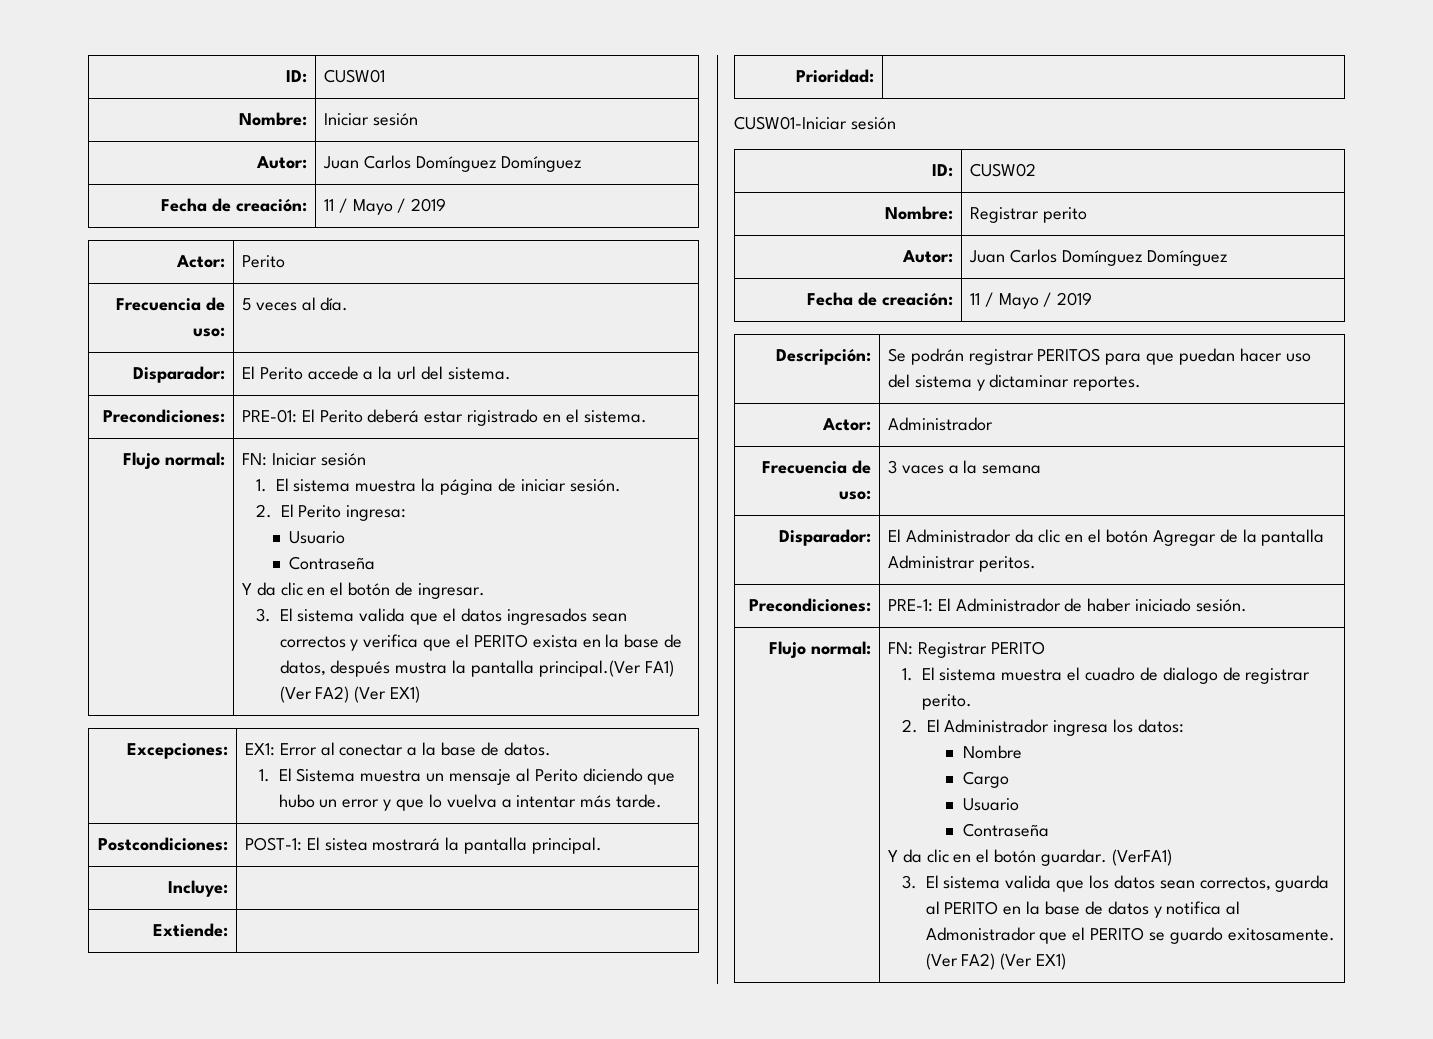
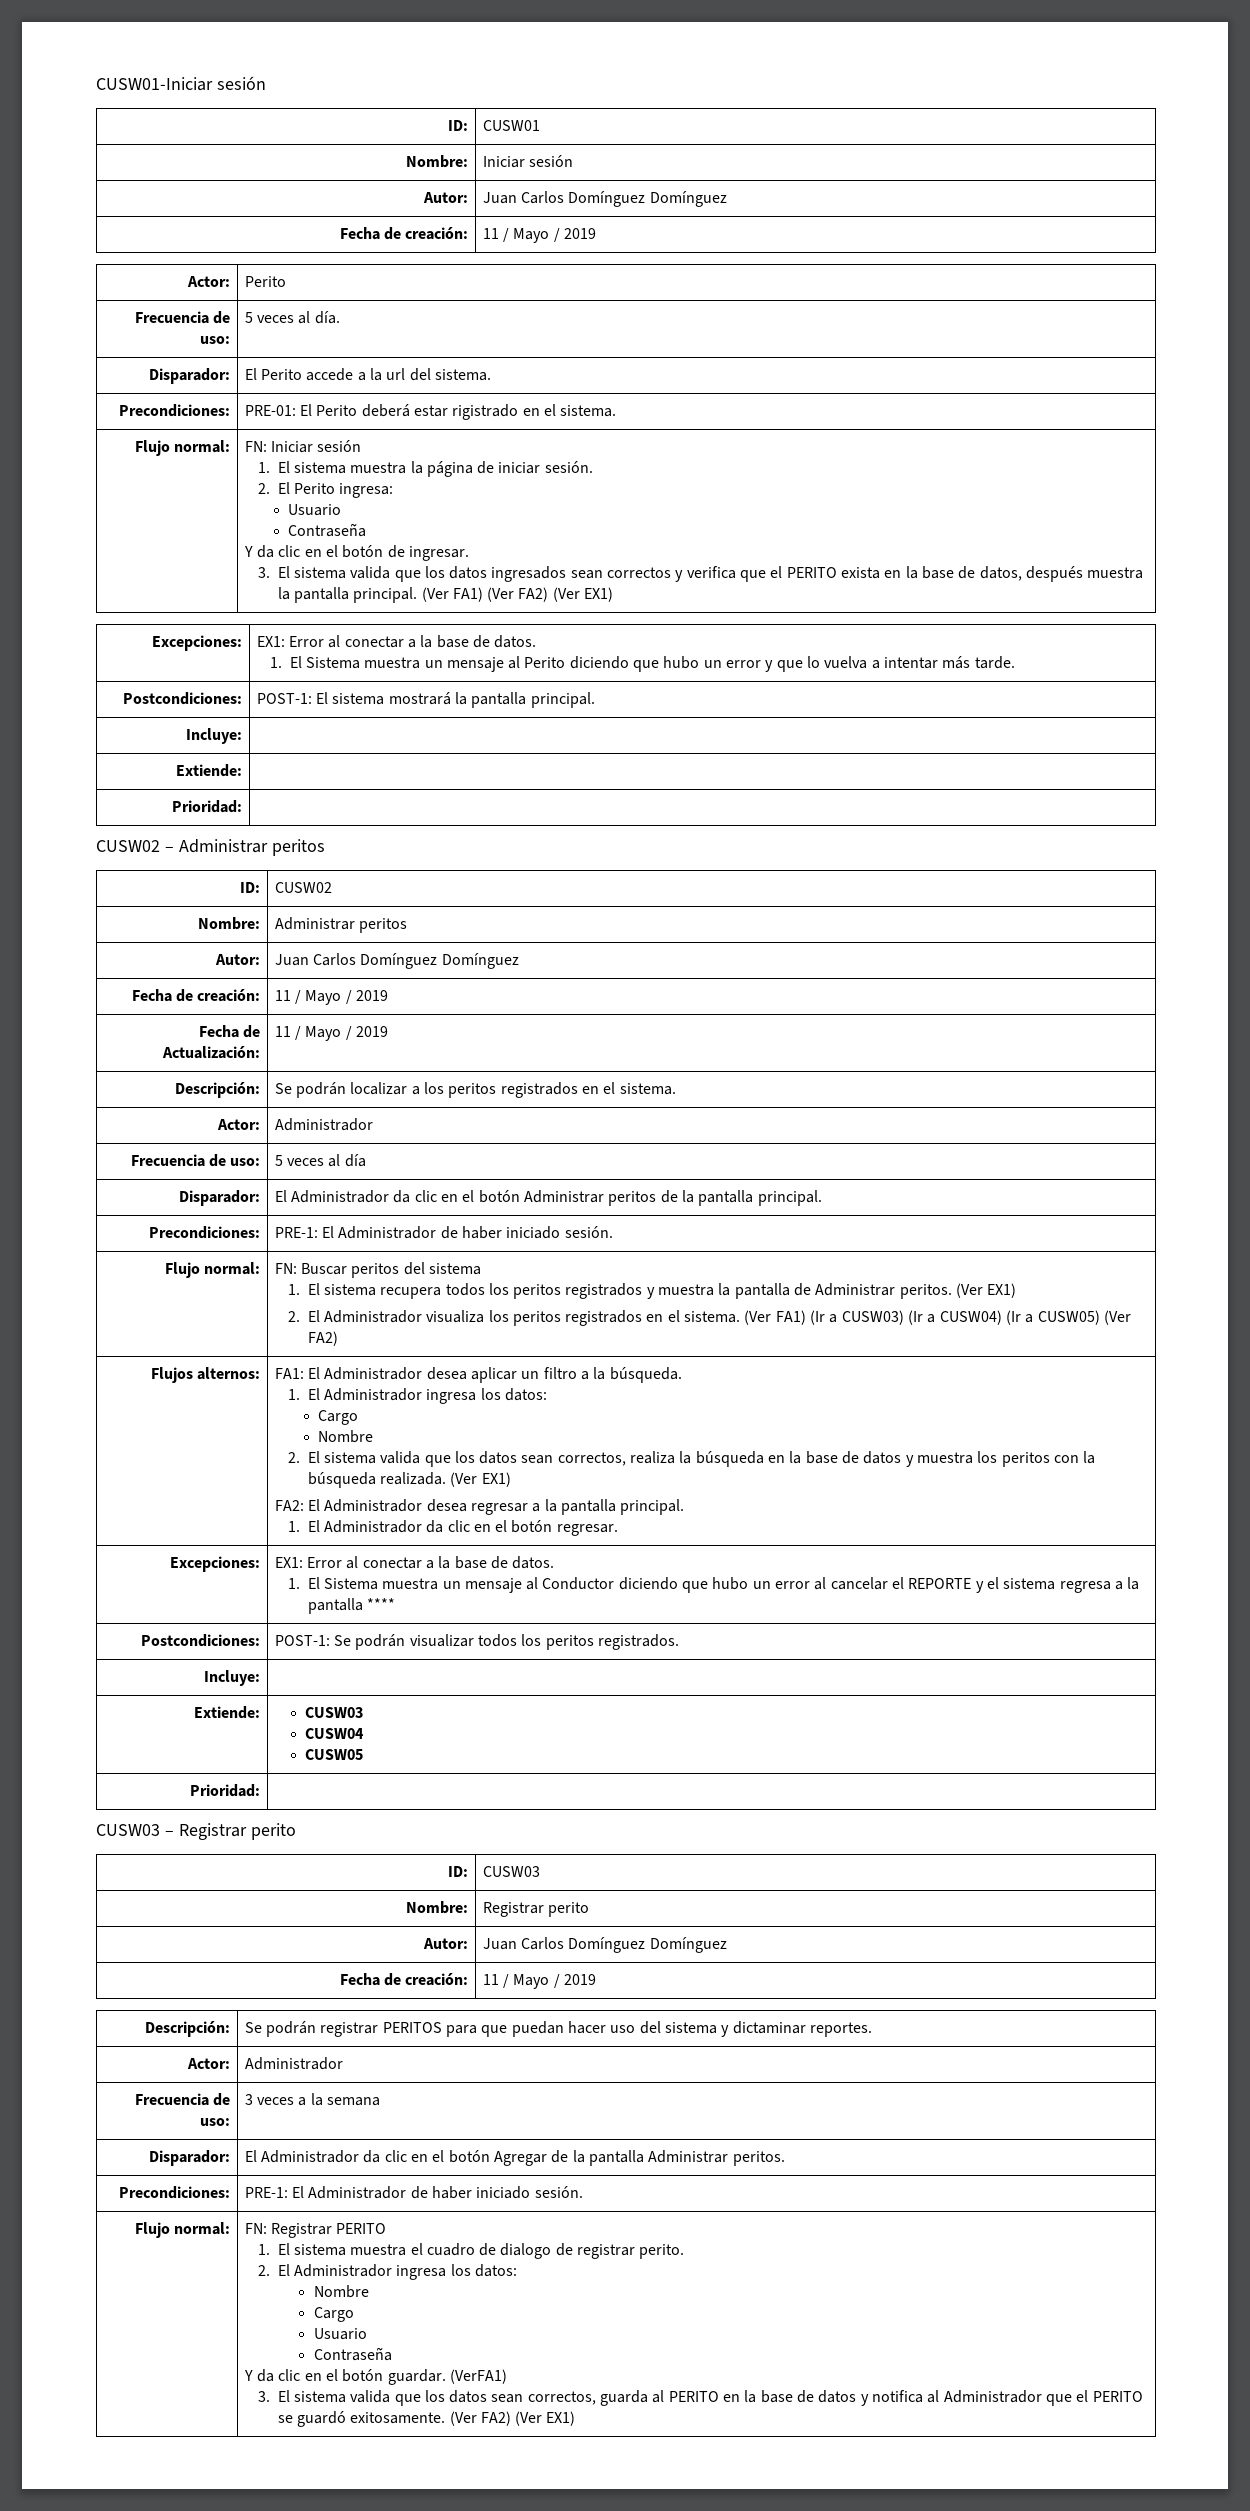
(286, 76) none -> [96,76,266,91] CUSW01-Iniciar sesión //
[443,608,457,622] el -> [424,566,445,578] los
[395,660,641,677] mustra la pantalla principal.(Ver -> [1087,567,1144,579] [277,587,449,603] muestra la pantalla principal. (Ver
[324,838,368,851] sistea -> [332,693,385,705] sistema
[734,116,896,130] [932,164,954,177] [969,163,1036,177] CUSW01-Iniciar sesión // ID: | CUSW02 -> [96,839,325,856] [240,882,261,893] [274,882,332,893] [198,917,261,930] [274,917,408,933] [215,954,261,965] [274,953,519,969] [131,989,261,1002] [274,990,388,1005] [198,1025,261,1038] [162,1046,261,1059] [274,1026,388,1041] [175,1082,261,1098] [274,1082,676,1098] [217,1119,261,1130] [274,1118,373,1131] [130,1154,261,1167] [274,1154,366,1167] [179,1190,261,1206] [274,1190,822,1206] [149,1226,261,1239] [274,1226,613,1239] [164,1262,261,1278] [274,1262,481,1278] [287,1283,1017,1299] [287,1310,1131,1326] [307,1331,338,1346] [150,1367,261,1383] [274,1367,682,1383] [287,1388,547,1404] [317,1410,358,1425] [317,1430,373,1443] [287,1451,1096,1467] [307,1472,511,1488] [274,1499,685,1515] [287,1520,618,1536] [170,1556,261,1572] [274,1556,555,1569] [287,1577,1140,1593] [307,1598,395,1614] [141,1634,261,1647] [274,1634,679,1650] [204,1670,261,1686] [194,1706,261,1719] [305,1707,364,1718] [305,1728,365,1739] [305,1749,364,1760] [190,1784,261,1797] [96,1823,296,1840] [448,1866,469,1877] [482,1866,540,1877] CUSW02 – Administrar peritos // ID: | CUSW02 // Nombre: | Administrar peritos // Autor: | Juan Carlos Domínguez Domínguez // Fecha de creación: | 11 / Mayo / 2019 // Fecha de Actualización: | 11 / Mayo / 2019 // Descripción: | Se podrán localizar a los peritos registrados en el sistema. // Actor: | Administrador // Frecuencia de uso: | 5 veces al día // Disparador: | El Administrador da clic en el botón Administrar peritos de la pantalla principal. // Precondiciones: | PRE-1: El Administrador de haber iniciado sesión. // Flujo normal: | FN: Buscar peritos del sistema // 1. El sistema recupera todos los peritos registrados y muestra la pantalla de Administrar peritos. (Ver EX1) // 2. El Administrador visualiza los peritos registrados en el sistema. (Ver FA1) (Ir a CUSW03) (Ir a CUSW04) (Ir a CUSW05) (Ver FA2) // Flujos alternos: | FA1: El Administrador desea aplicar un filtro a la búsqueda. // 1. El Administrador ingresa los datos: // Cargo // Nombre // 2. El sistema valida que los datos sean correctos, realiza la búsqueda en la base de datos y muestra los peritos con la búsqueda realizada. (Ver EX1) // FA2: El Administrador desea regresar a la pantalla principal. // 1. El Administrador da clic en el botón regresar. // Excepciones: | EX1: Error al conectar a la base de datos. // 1. El Sistema muestra un mensaje al Conductor diciendo que hubo un error al cancelar el REPORTE y el sistema regresa a la pantalla **** // Postcondiciones: | POST-1: Se podrán visualizar todos los peritos registrados. // Incluye: | // Extiende: | CUSW03 // CUSW04 // CUSW05 // Prioridad: | // CUSW03 – Registrar perito // ID: | CUSW03
[901,465,944,474] vaces -> [257,2097,295,2105] veces
[925,927,1036,941] Admonistrador -> [943,2390,1042,2403] Administrador
[1169,927,1223,944] guardo -> [296,2411,346,2427] guardó

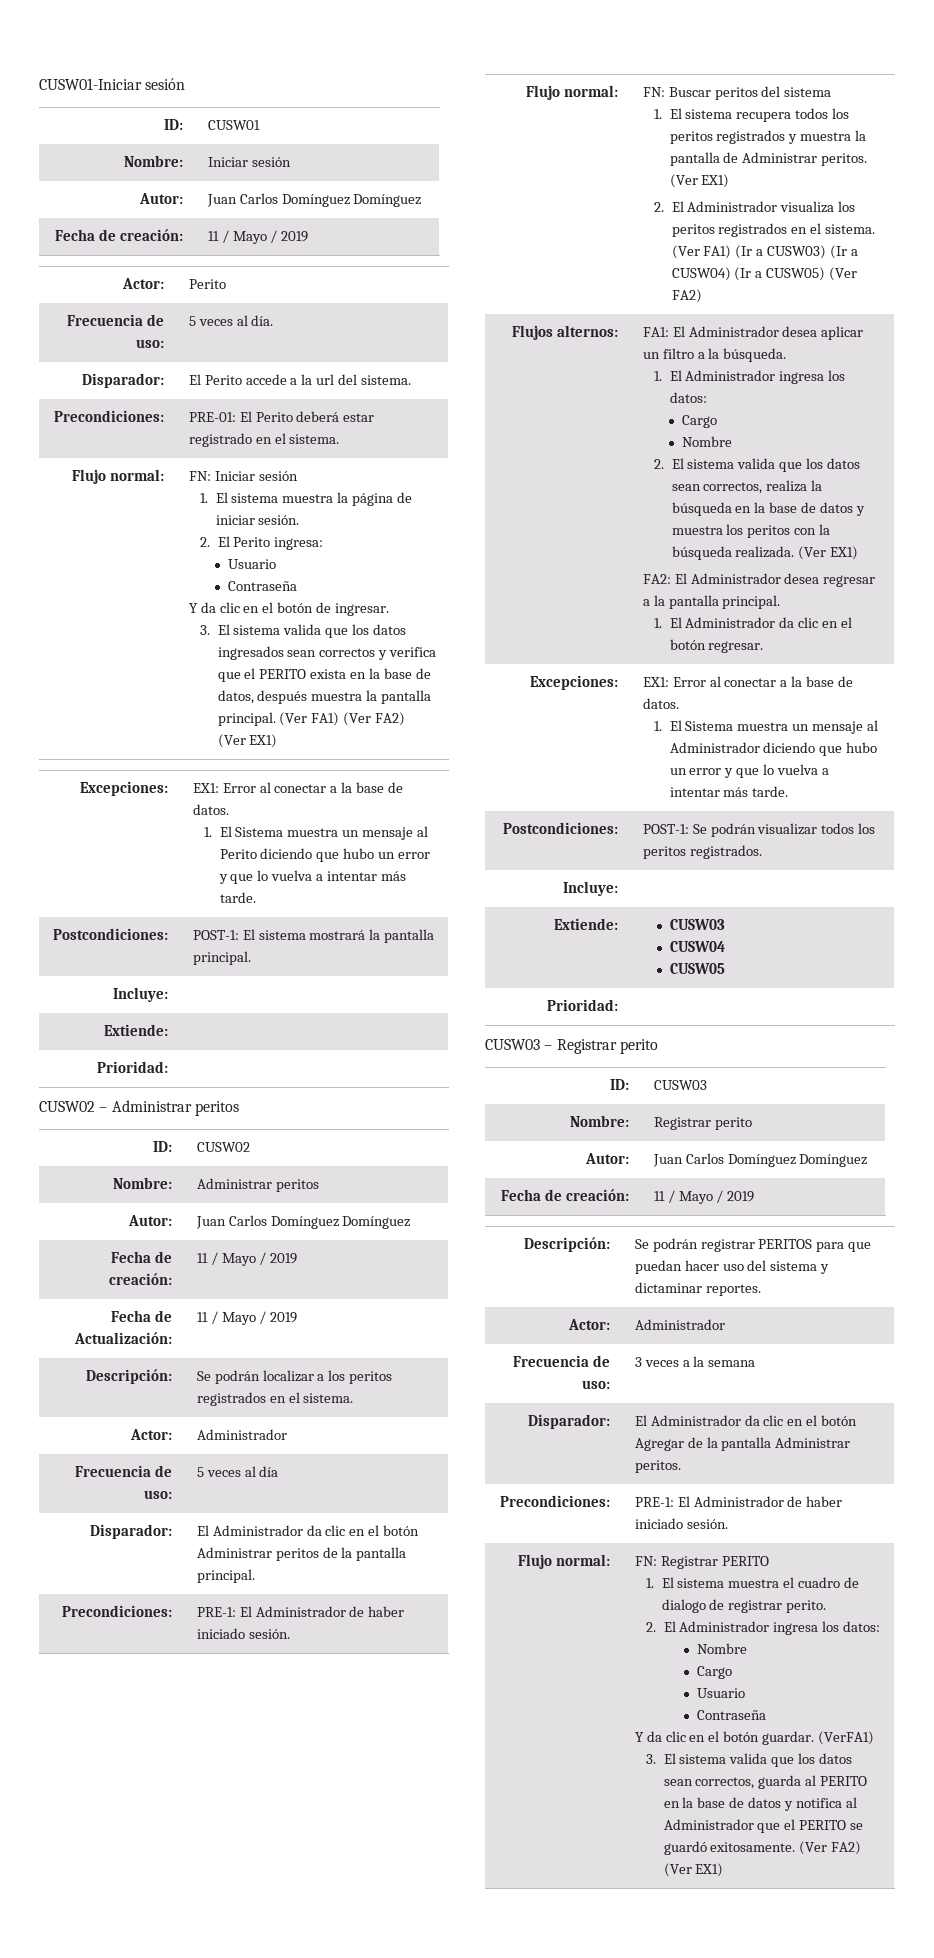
[452,404,519,420] rigistrado -> [188,433,252,447] registrado
[542,1577,1140,1593] [307,1598,395,1614] Conductor diciendo que hubo un error al cancelar el REPORTE y el sistema regresa a la pantalla **** -> [669,742,878,756] [669,764,830,778] [669,786,789,797] Administrador diciendo que hubo un error y que lo vuelva a intentar más tarde.

